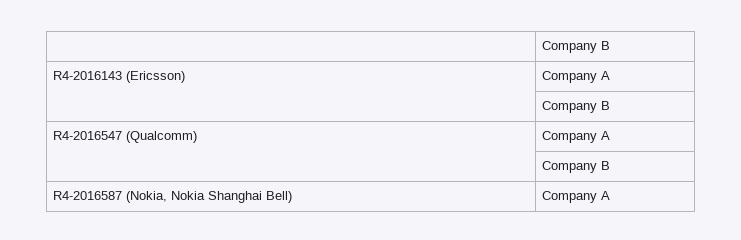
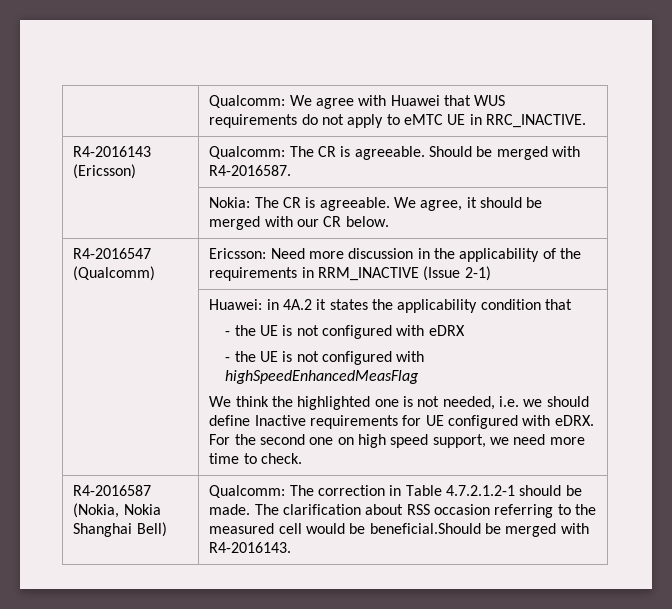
[541,41,610,53] [52,71,185,83] [541,71,610,83] [541,101,610,113] [52,131,197,143] [541,131,610,143] [541,161,610,173] | Company B // R4-2016143 (Ericsson) | Company A // | Company B // R4-2016547 (Qualcomm) | Company A // | Company B -> [209,95,506,109] [209,114,586,128] [73,146,152,157] [73,164,137,179] [209,146,580,160] [209,165,292,176] [209,197,543,211] [209,216,389,230] [73,248,152,259] [73,266,156,281] [209,248,581,262] [209,266,491,281] [209,299,572,313] [225,325,465,339] [225,351,425,365] [225,370,420,384] [209,396,589,410] [209,415,594,429] [209,434,585,448] [209,453,303,464] | Qualcomm: We agree with Huawei that WUS requirements do not apply to eMTC UE in RRC_INACTIVE. // R4-2016143 (Ericsson) | Qualcomm: The CR is agreeable. Should be merged with R4-2016587. // | Nokia: The CR is agreeable. We agree, it should be merged with our CR below. // R4-2016547 (Qualcomm) | Ericsson: Need more discussion in the applicability of the requirements in RRM_INACTIVE (Issue 2-1) // | Huawei: in 4A.2 it states the applicability condition that // - the UE is not configured with eDRX // - the UE is not configured with highSpeedEnhancedMeasFlag // We think the highlighted one is not needed, i.e. we should define Inactive requirements for UE configured with eDRX. For the second one on high speed support, we need more time to check.
[541,191,610,203] Company A -> [209,485,582,498] [209,504,596,518] [209,523,589,537] [209,542,292,553] Qualcomm: The correction in Table 4.7.2.1.2-1 should be made. The clarification about RSS occasion referring to the measured cell would be beneficial.Should be merged with R4-2016143.

